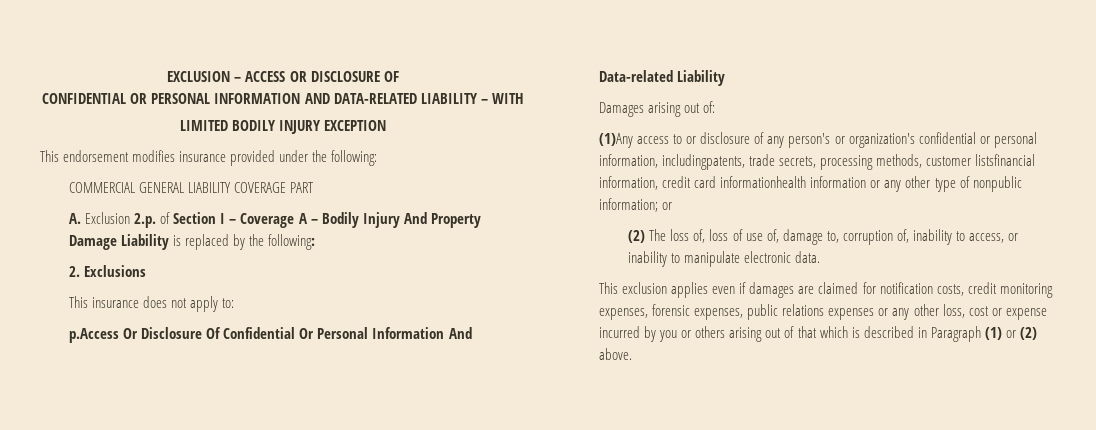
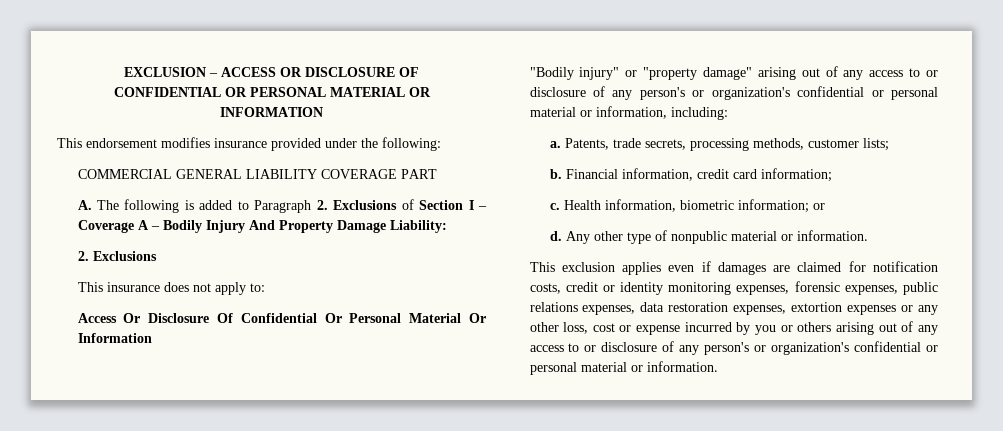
(211, 98) none -> [329,87,431,97] MATERIAL OR //
[304,93,524,104] [179,120,387,134] AND DATA-RELATED LIABILITY – WITH // LIMITED BODILY INJURY EXCEPTION -> (323, 112) none
[85,212,157,228] Exclusion 2.p. -> [96,199,398,213] The following is added to Paragraph 2. Exclusions
[121,234,316,250] Liability is replaced by the following: -> [389,220,447,233] Liability:
[69,328,120,343] p.Access -> [77,313,117,323] Access
(369, 333) none -> [409,313,487,323] Material Or
[448,327,472,339] [599,70,726,86] [599,101,716,117] [599,133,634,148] And Data-related Liability // Damages arising out of: // (1)Any -> [529,66,864,80] // "Bodily injury" or "property damage" arising out of any
[599,154,746,170] information, includingpatents, -> [529,106,728,120] [550,138,610,150] material or information, including: // a. Patents,
[975,154,1036,166] [599,176,902,192] listsfinancial information, credit card informationhealth information or any -> [863,138,890,151] [550,168,833,182] [550,199,826,213] [550,231,591,244] lists; // b. Financial information, credit card information; // c. Health information, biometric information; or // d. Any
[599,198,673,212] [628,229,1019,245] [628,251,821,267] information; or // (2) The loss of, loss of use of, damage to, corruption of, inability to access, or inability to manipulate electronic data. -> [731,230,869,241] material or information.
(997, 288) none -> [602,282,664,295] or identity
(825, 310) none -> [582,302,843,315] expenses, data restoration expenses, extortion
[797,326,1037,342] [599,348,633,360] that which is described in Paragraph (1) or (2) above. -> [918,325,938,335] [529,341,938,355] [529,361,718,375] any access to or disclosure of any person's or organization's confidential or personal material or information.

